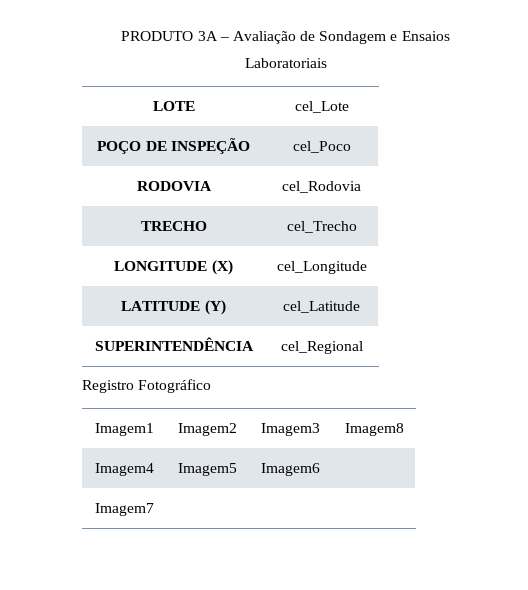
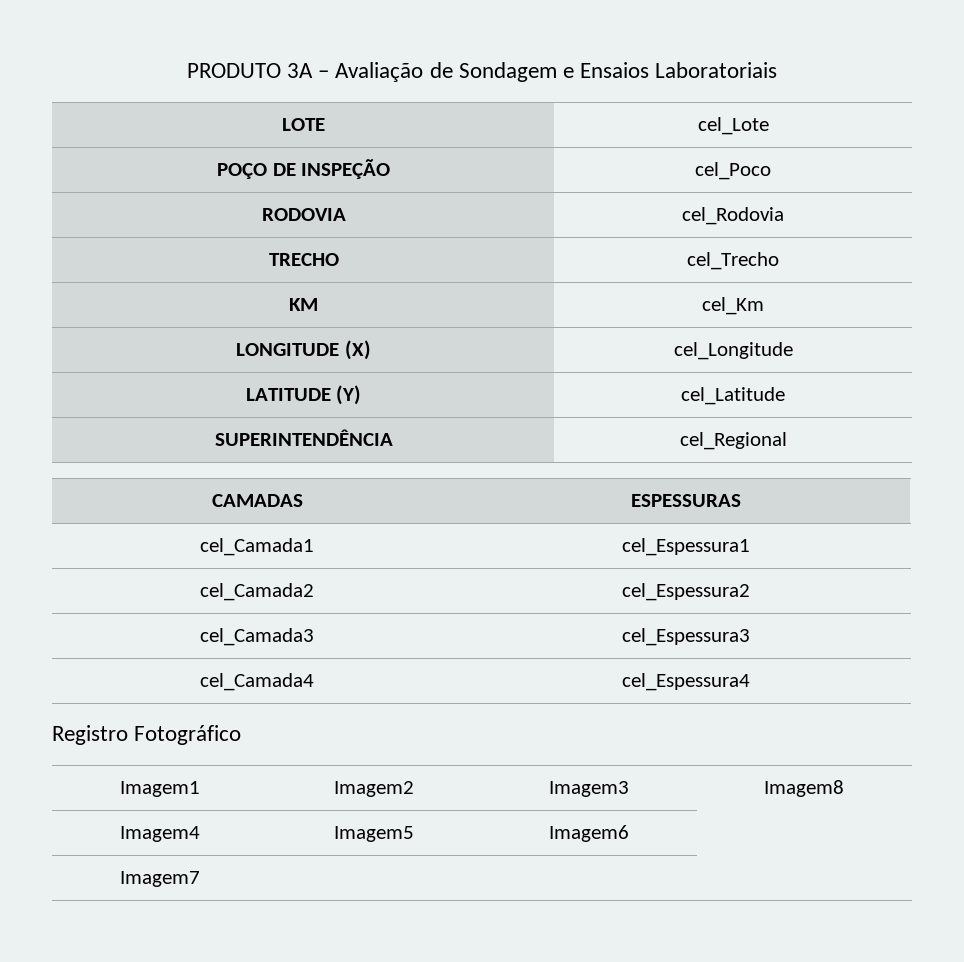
(357, 227) none -> [289,298,318,311] [702,297,764,315] // KM | cel_Km
(363, 347) none -> [211,494,303,507] [631,494,741,507] [200,538,314,556] [622,538,750,556] [200,583,314,601] [622,583,750,601] [200,628,314,646] [622,628,750,646] [200,673,314,691] [622,673,750,691] // CAMADAS | ESPESSURAS // cel_Camada1 | cel_Espessura1 // cel_Camada2 | cel_Espessura2 // cel_Camada3 | cel_Espessura3 // cel_Camada4 | cel_Espessura4

